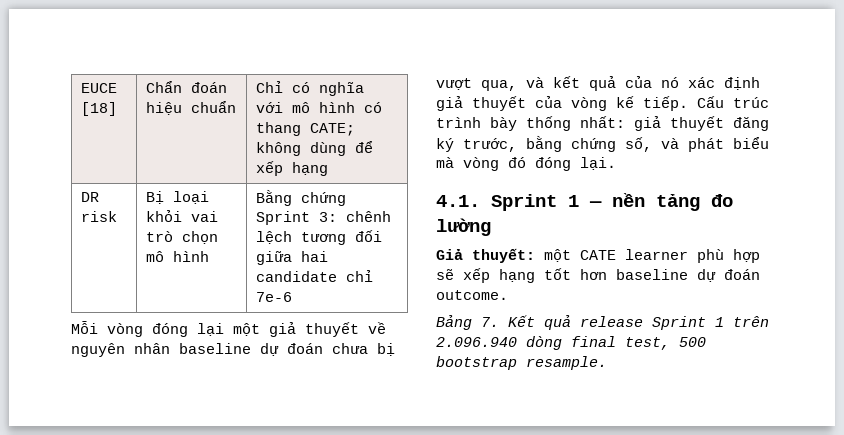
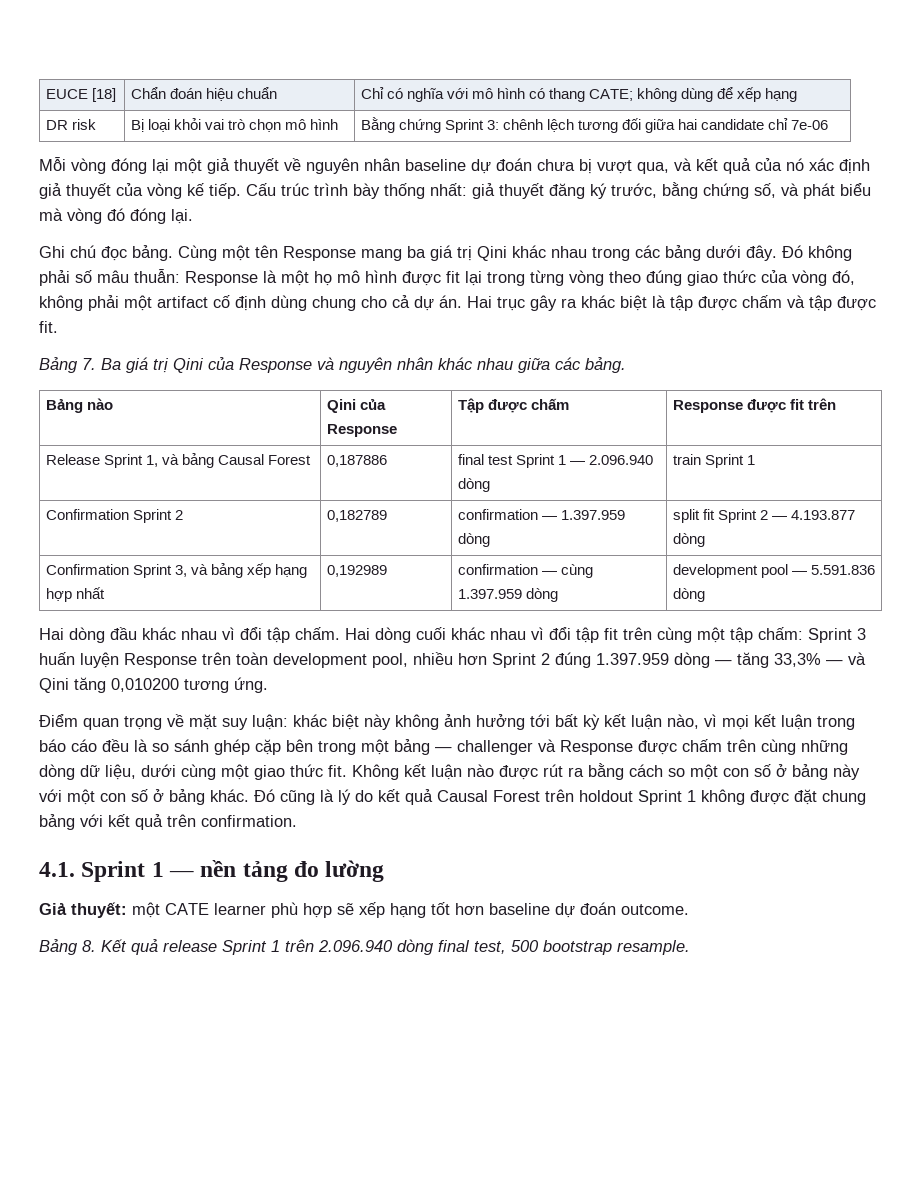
[256,292,293,302] 7e-6 -> [791,120,829,130] 7e-06
(616, 163) none -> [39,245,852,261] [39,269,855,286] [39,295,876,311] [39,321,58,333] [39,357,626,373] [45,398,113,413] [326,399,386,413] [326,424,397,437] [457,398,569,413] [672,398,836,413] [45,453,311,468] [326,455,387,467] [457,454,653,468] [457,478,490,492] [672,454,755,468] [45,509,183,523] [326,510,387,522] [457,509,625,520] [457,533,490,547] [672,509,855,523] [672,533,705,547] [45,563,307,578] [45,587,105,602] [326,565,387,577] [457,564,593,578] [457,588,558,602] [672,564,875,578] [672,588,705,602] [39,627,866,643] [39,652,866,668] [39,677,268,693] [39,714,855,730] [39,739,848,755] [39,763,860,780] [39,789,866,805] [39,814,297,830] // Ghi chú đọc bảng. Cùng một tên Response mang ba giá trị Qini khác nhau trong các bảng dưới đây. Đó không phải số mâu thuẫn: Response là một họ mô hình được fit lại trong từng vòng theo đúng giao thức của vòng đó, không phải một artifact cố định dùng chung cho cả dự án. Hai trục gây ra khác biệt là tập được chấm và tập được fit. // Bảng 7. Ba giá trị Qini của Response và nguyên nhân khác nhau giữa các bảng. // Bảng nào | Qini của Response | Tập được chấm | Response được fit trên // Release Sprint 1, và bảng Causal Forest | 0,187886 | final test Sprint 1 — 2.096.940 dòng | train Sprint 1 // Confirmation Sprint 2 | 0,182789 | confirmation — 1.397.959 dòng | split fit Sprint 2 — 4.193.877 dòng // Confirmation Sprint 3, và bảng xếp hạng hợp nhất | 0,192989 | confirmation — cùng 1.397.959 dòng | development pool — 5.591.836 dòng // Hai dòng đầu khác nhau vì đổi tập chấm. Hai dòng cuối khác nhau vì đổi tập fit trên cùng một tập chấm: Sprint 3 huấn luyện Response trên toàn development pool, nhiều hơn Sprint 2 đúng 1.397.959 dòng — tăng 33,3% — và Qini tăng 0,010200 tương ứng. // Điểm quan trọng về mặt suy luận: khác biệt này không ảnh hưởng tới bất kỳ kết luận nào, vì mọi kết luận trong báo cáo đều là so sánh ghép cặp bên trong một bảng — challenger và Response được chấm trên cùng những dòng dữ liệu, dưới cùng một giao thức fit. Không kết luận nào được rút ra bằng cách so một con số ở bảng này với một con số ở bảng khác. Đó cũng là lý do kết quả Causal Forest trên holdout Sprint 1 không được đặt chung bảng với kết quả trên confirmation.
[481,317,499,327] 7. -> [82,940,96,952] 8.

